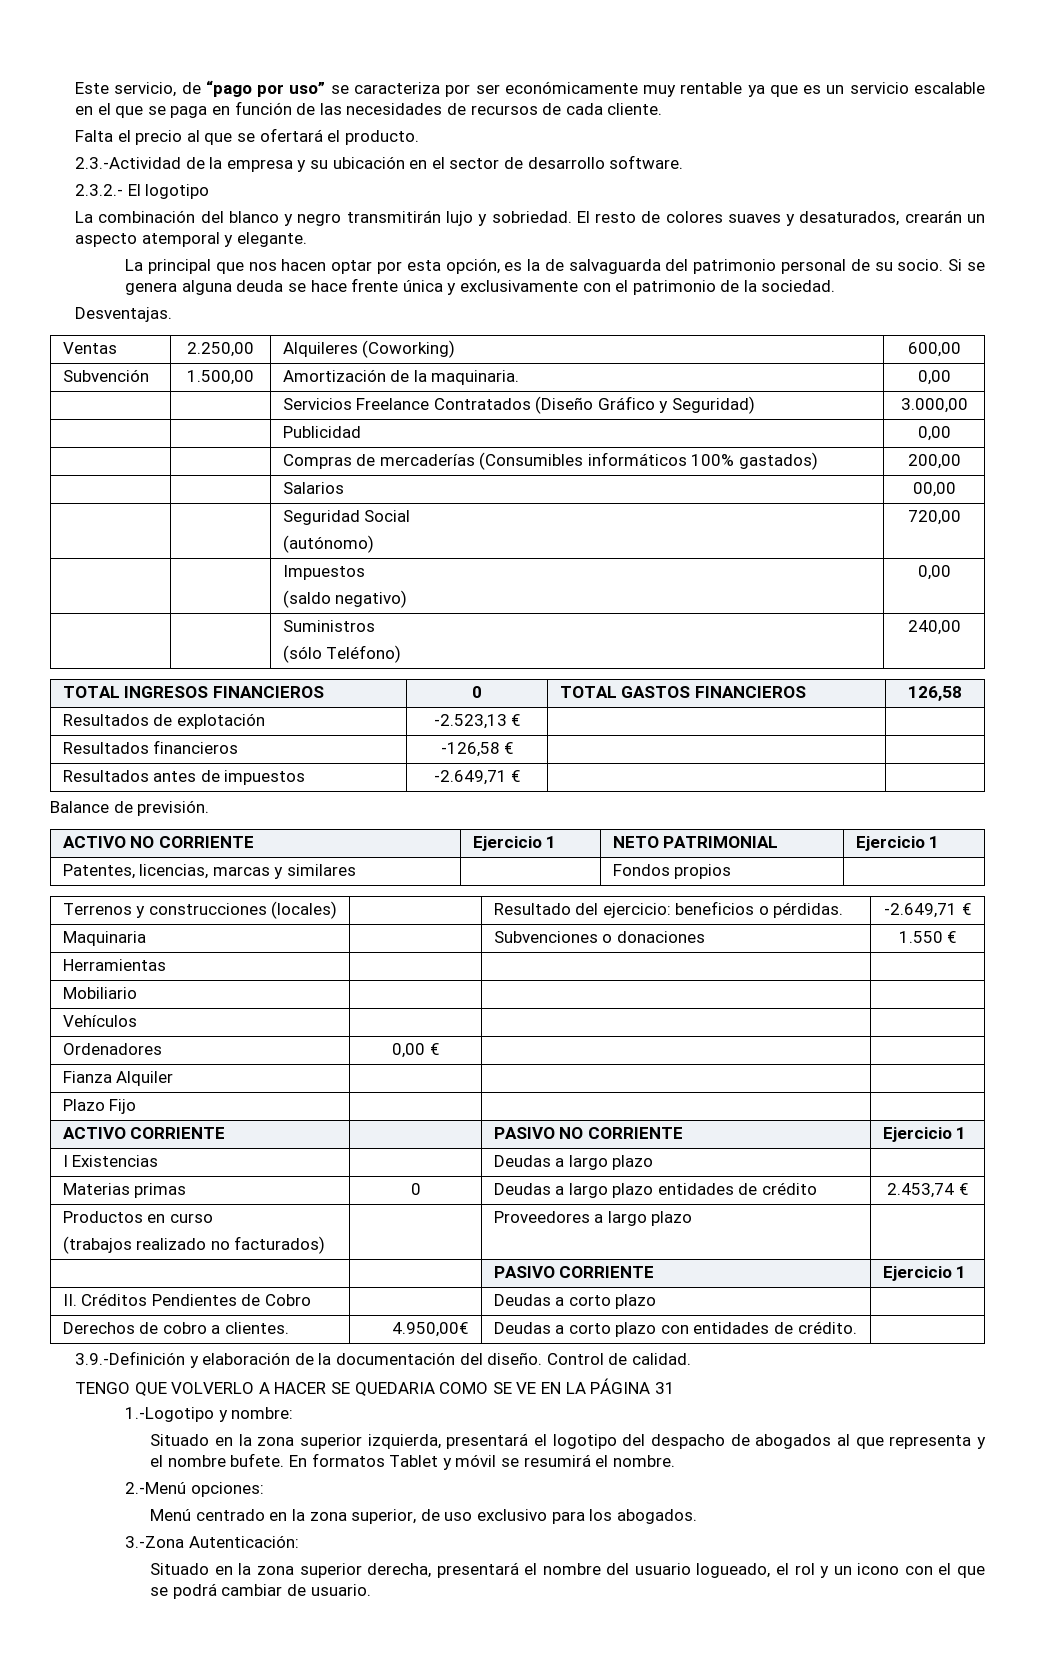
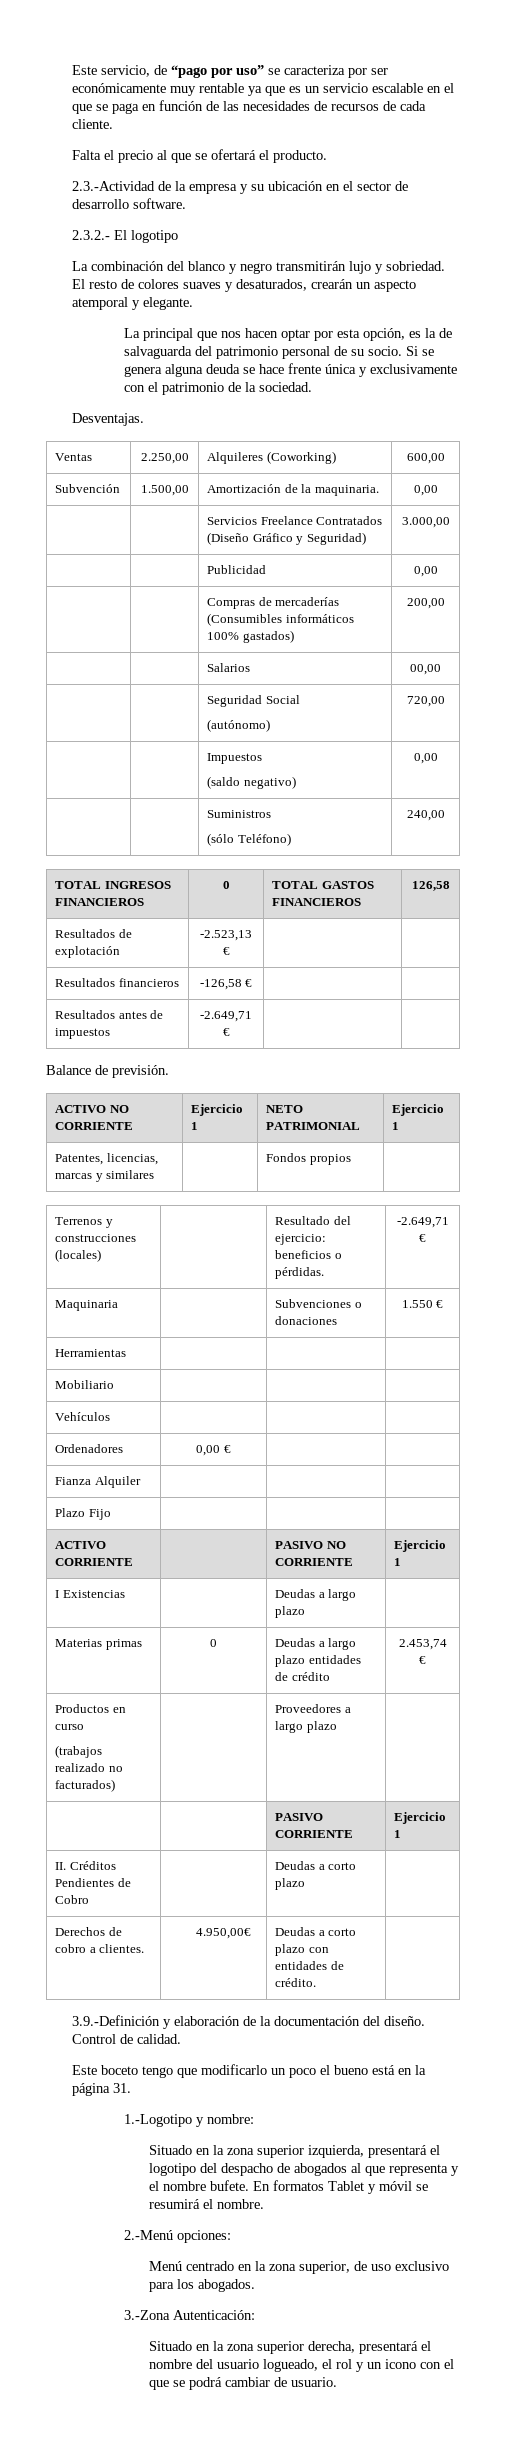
[75,1378,675,1396] TENGO QUE VOLVERLO A HACER SE QUEDARIA COMO SE VE EN LA PÁGINA 31 -> [71,2064,426,2078] [71,2083,131,2096] Este boceto tengo que modificarlo un poco el bueno está en la página 31.

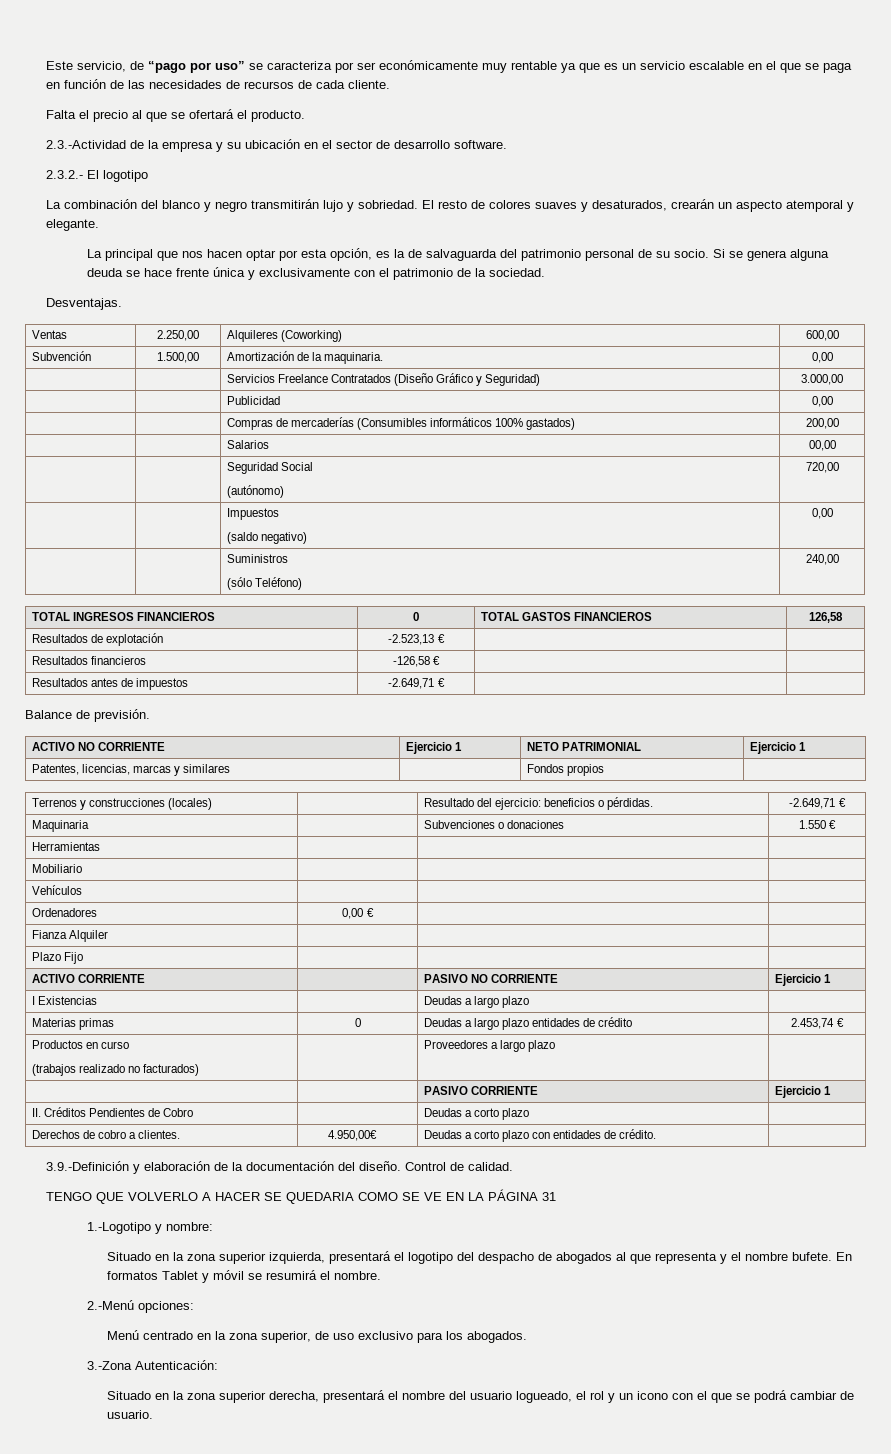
[71,2064,426,2078] [71,2083,131,2096] Este boceto tengo que modificarlo un poco el bueno está en la página 31. -> [45,1189,556,1204] TENGO QUE VOLVERLO A HACER SE QUEDARIA COMO SE VE EN LA PÁGINA 31

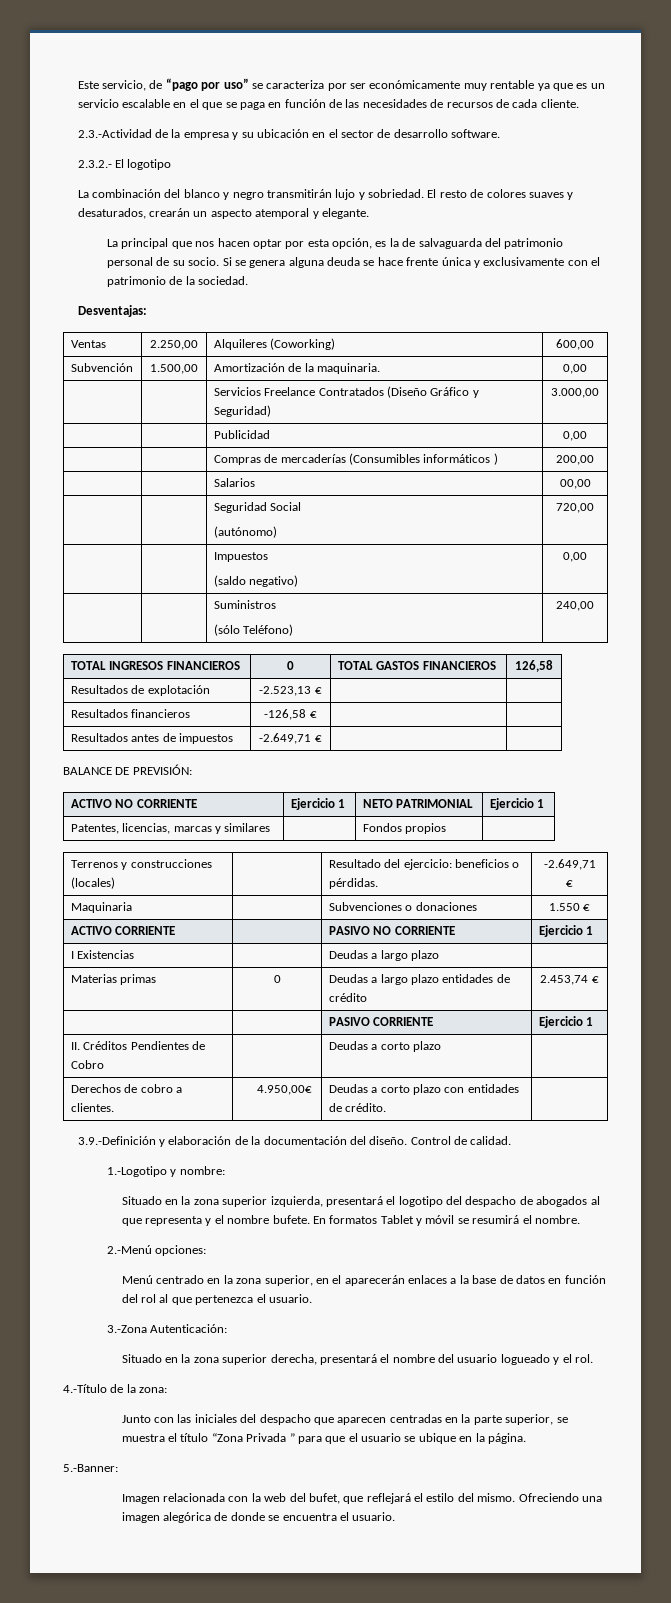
[45,109,305,122] // Falta el precio al que se ofertará el producto. -> (579, 103) none
[45,298,122,310] Desventajas. -> [77,305,147,317] Desventajas:
[495,418,576,430] 100% gastados) -> [493,453,498,465] )
[25,709,150,722] Balance de previsión. -> [63,764,192,775] BALANCE DE PREVISIÓN:
[31,842,100,851] [31,864,82,873] [31,885,82,895] [31,908,97,917] [342,908,374,919] [31,930,108,942] [31,952,83,964] // Herramientas | | | // Mobiliario | | | // Vehículos | | | // Ordenadores | 0,00 € | | // Fianza Alquiler | | | // Plazo Fijo | | | -> (591, 907) none
[31,1040,129,1049] [31,1064,199,1076] [423,1040,555,1052] // Productos en curso // (trabajos realizado no facturados) | | Proveedores a largo plazo | -> (599, 979) none
[45,1189,556,1204] // TENGO QUE VOLVERLO A HACER SE QUEDARIA COMO SE VE EN LA PÁGINA 31 -> (512, 1140) none
[315,1331,528,1343] de uso exclusivo para los abogados. -> [315,1275,606,1286] [121,1294,312,1305] en el aparecerán enlaces a la base de datos en función del rol al que pertenezca el usuario.
[516,1390,855,1403] logueado, el rol y un icono con el que se podrá cambiar de -> [500,1354,593,1365] [63,1384,168,1393] [121,1414,568,1425] [121,1433,526,1444] [63,1464,118,1472] [121,1493,602,1504] [121,1512,349,1523] logueado y el rol. // 4.-Título de la zona: // Junto con las iniciales del despacho que aparecen centradas en la parte superior, se muestra el título “Zona Privada ” para que el usuario se ubique en la página. // 5.-Banner: // Imagen relacionada con la web del bufet, que reflejará el estilo del mismo. Ofreciendo una imagen alegórica de donde se encuentra el

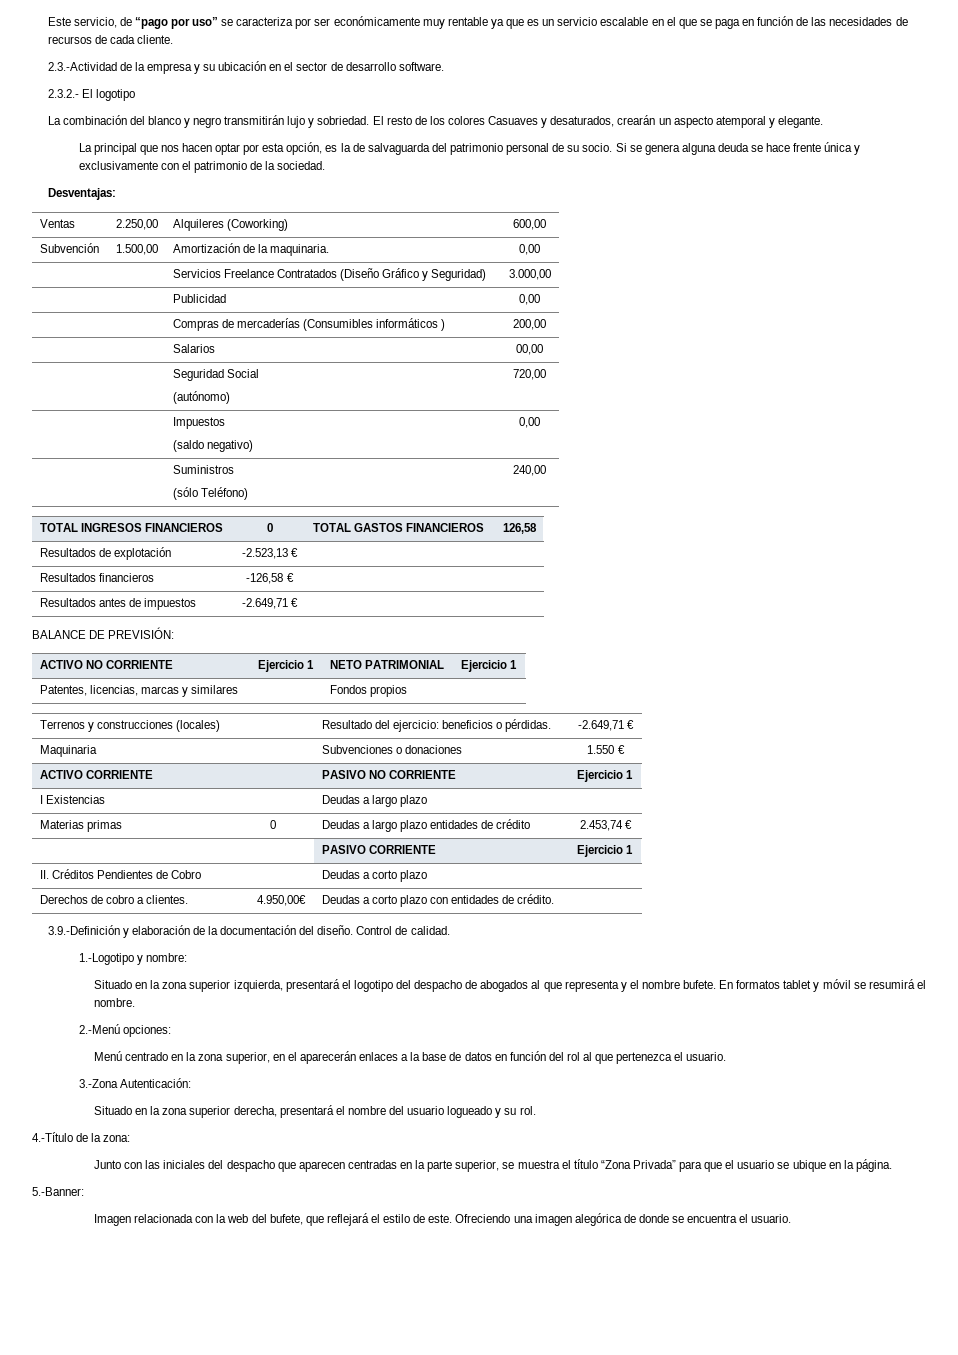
[486,189,564,198] colores suaves -> [429,116,539,125] los colores Casuaves
[380,1215,414,1224] Tablet -> [783,980,812,989] tablet
[562,1354,572,1363] el -> [504,1108,517,1115] su
[246,1433,295,1442] Privada ” -> [632,1160,676,1169] Privada”
[308,1493,340,1504] bufet, -> [269,1214,303,1225] bufete,
[457,1493,516,1502] del mismo. -> [413,1214,453,1223] de este.

